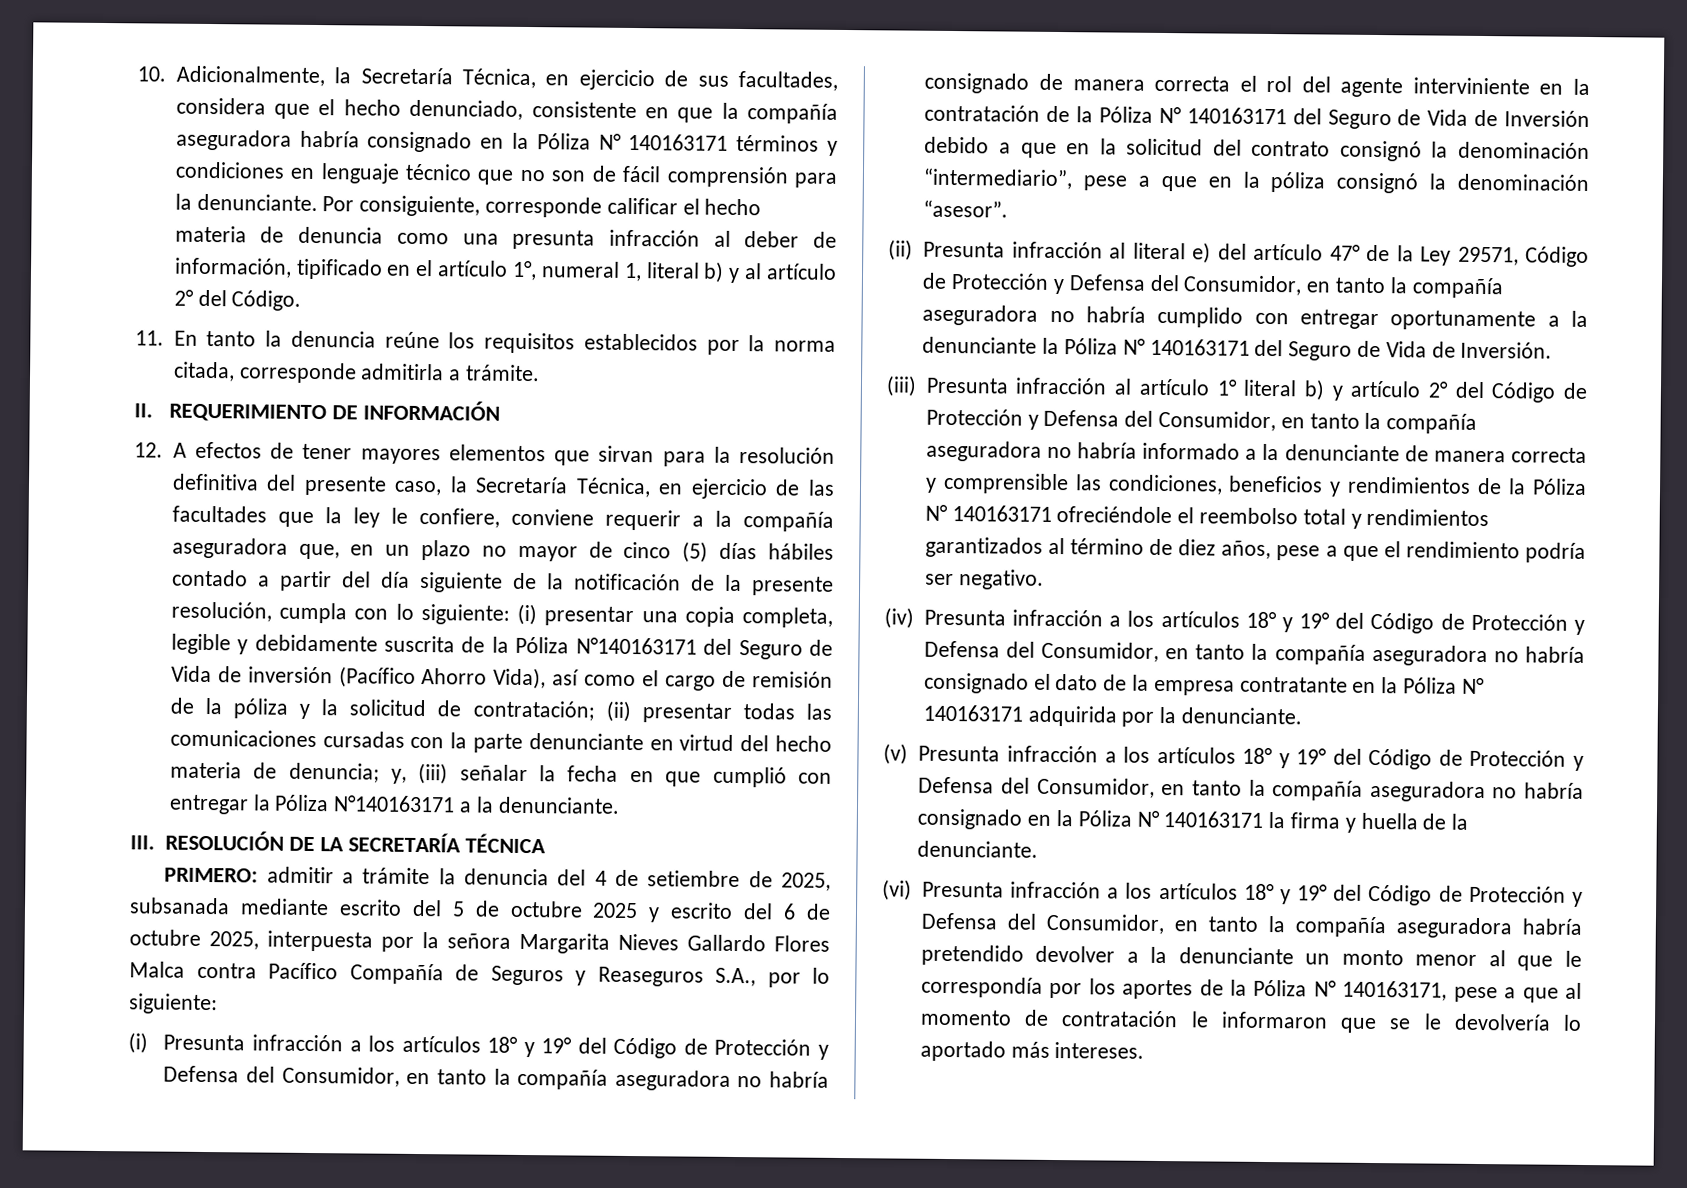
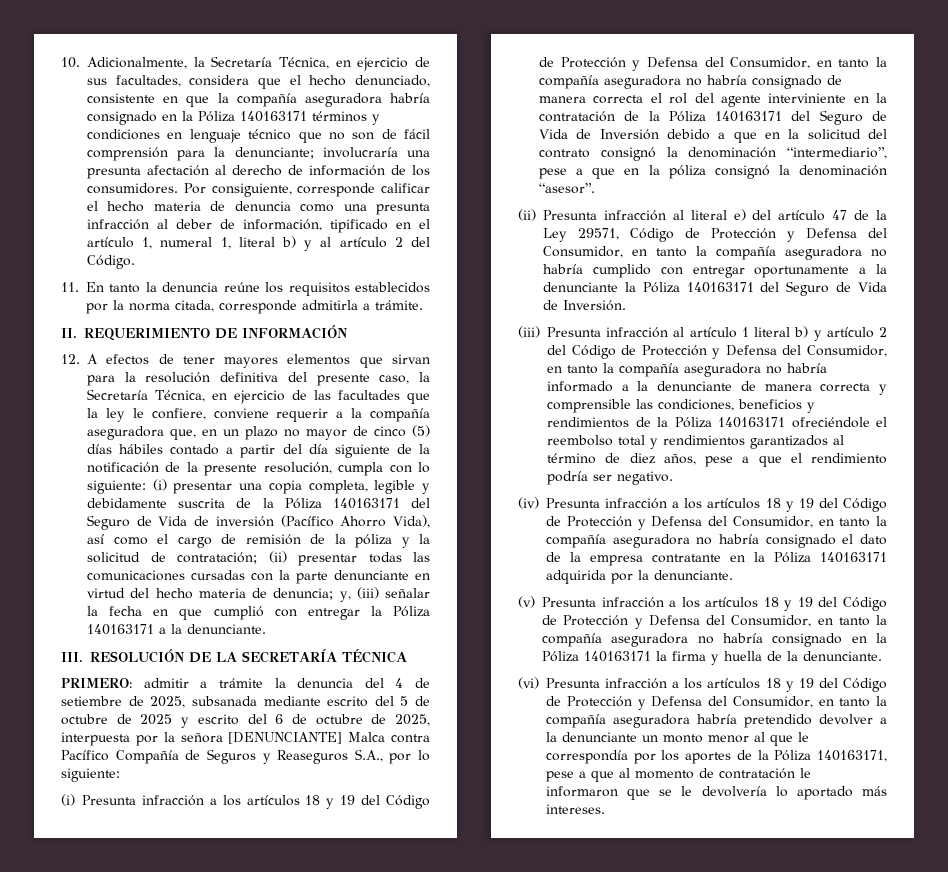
[598,133,622,150] N° -> (235, 116) none
[196,193,318,212] denunciante. -> [234,147,430,159] [87,165,430,179] [87,183,178,194] denunciante; involucraría una presunta afectación al derecho de información de los consumidores.
[512,260,538,281] 1°, -> [142,237,153,249] 1,
[173,289,194,306] 2° -> [394,237,403,247] 2
[575,637,697,655] N°140163171 -> [332,498,400,509] 140163171
[333,795,456,813] N°140163171 -> [87,624,154,635] 140163171
(583, 909) none -> [116,714,132,724] de
(201, 937) none -> [371,714,387,724] de
[519,932,830,954] Margarita Nieves Gallardo Flores -> [228,732,343,744] [DENUNCIANTE]
[487,1036,573,1058] 18° y 19° -> [305,795,356,809] 18 y 19
[1158,106,1182,124] N° -> (706, 116) none
[1329,244,1361,261] 47° -> [832,210,848,220] 47
[1122,338,1146,355] N° -> (680, 287) none
[1216,379,1238,396] 1° -> [741,327,749,337] 1
[1427,381,1449,398] 2° -> [879,327,887,337] 2
[924,504,948,521] N° -> (712, 422) none
[1245,611,1331,633] 18° y 19° -> [765,498,814,512] 18 y 19
[1461,677,1485,695] N° -> (811, 557) none
[1242,747,1328,769] 18° y 19° -> [763,597,813,611] 18 y 19
[1136,810,1160,827] N° -> (579, 656) none
[1243,883,1329,905] 18° y 19° -> [765,678,814,692] 18 y 19
[1313,980,1337,997] N° -> (812, 755) none

